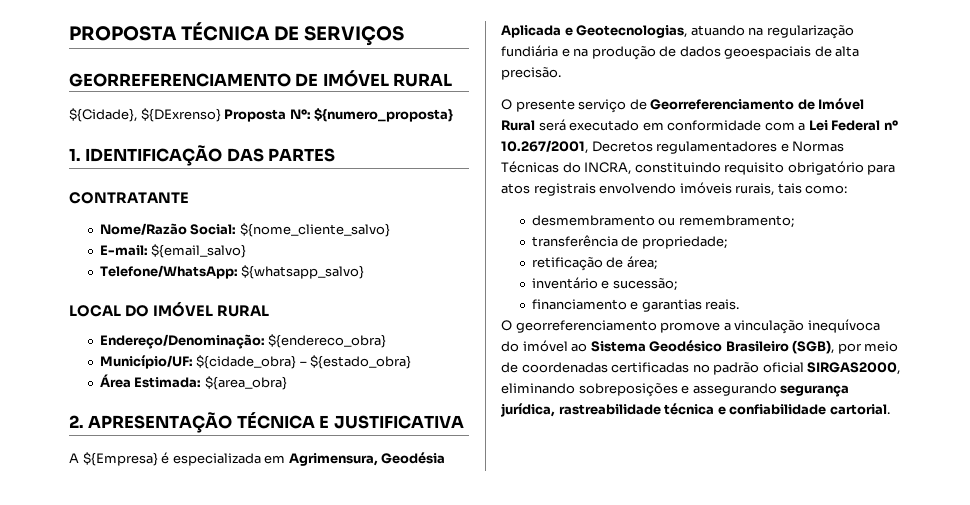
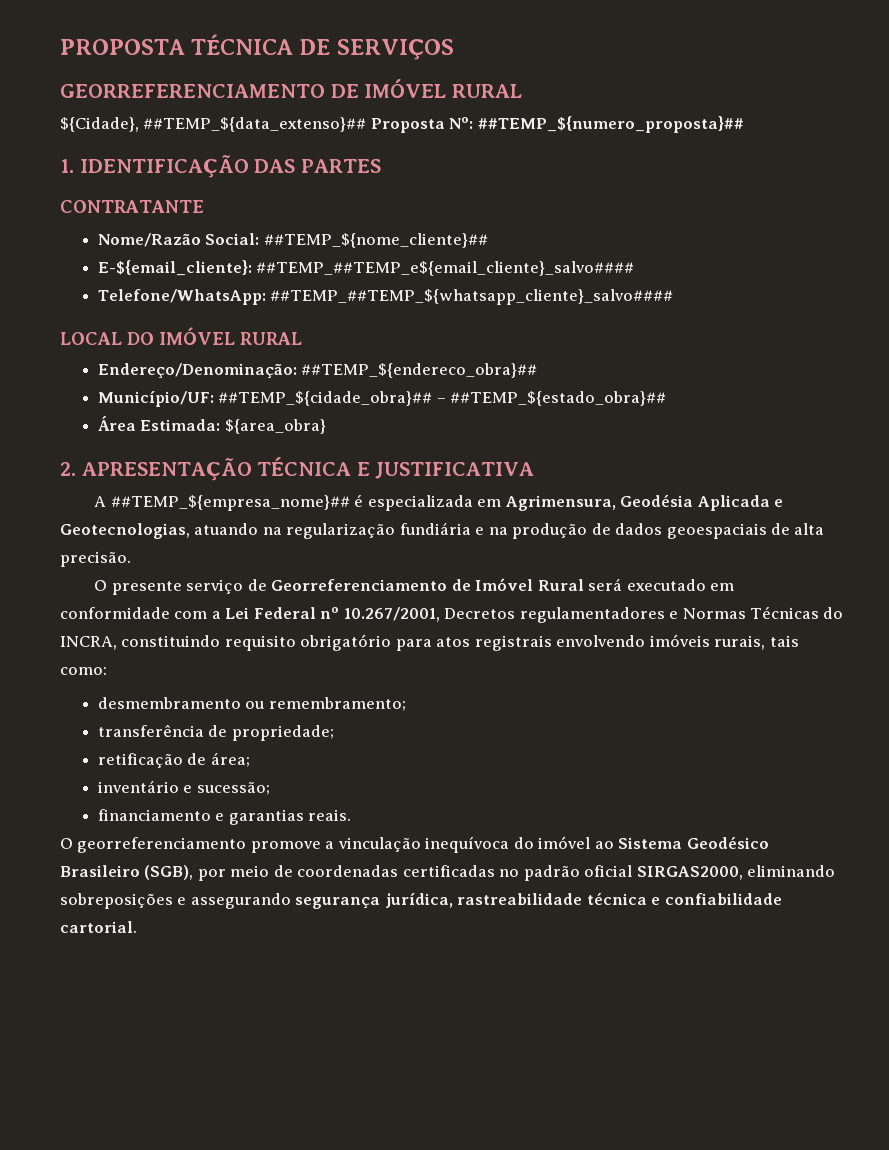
[140,108,221,122] ${DExrenso} -> [143,117,367,132] ##TEMP_${data_extenso}##
[314,108,454,122] ${numero_proposta} -> [477,116,744,133] ##TEMP_${numero_proposta}##
[239,223,390,237] [99,244,247,258] ${nome_cliente_salvo} // E-mail: ${email_salvo} -> [263,233,488,248] [97,260,635,276] ##TEMP_${nome_cliente}## // E-${email_cliente}: ##TEMP_##TEMP_e${email_cliente}_salvo####
[241,265,365,279] ${whatsapp_salvo} -> [270,289,674,305] ##TEMP_##TEMP_${whatsapp_cliente}_salvo####
[268,334,387,348] ${endereco_obra} -> [301,363,538,378] ##TEMP_${endereco_obra}##
[196,355,412,369] ${cidade_obra} – ${estado_obra} -> [218,391,667,406] ##TEMP_${cidade_obra}## – ##TEMP_${estado_obra}##
[82,452,158,466] ${Empresa} -> [110,495,350,511] ##TEMP_${empresa_nome}##

